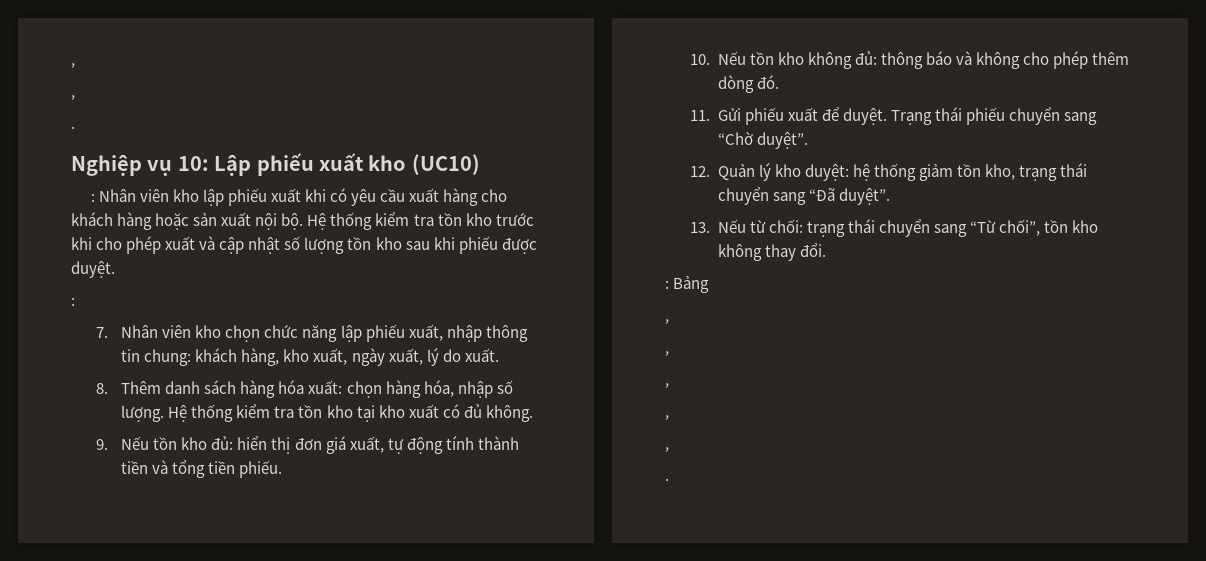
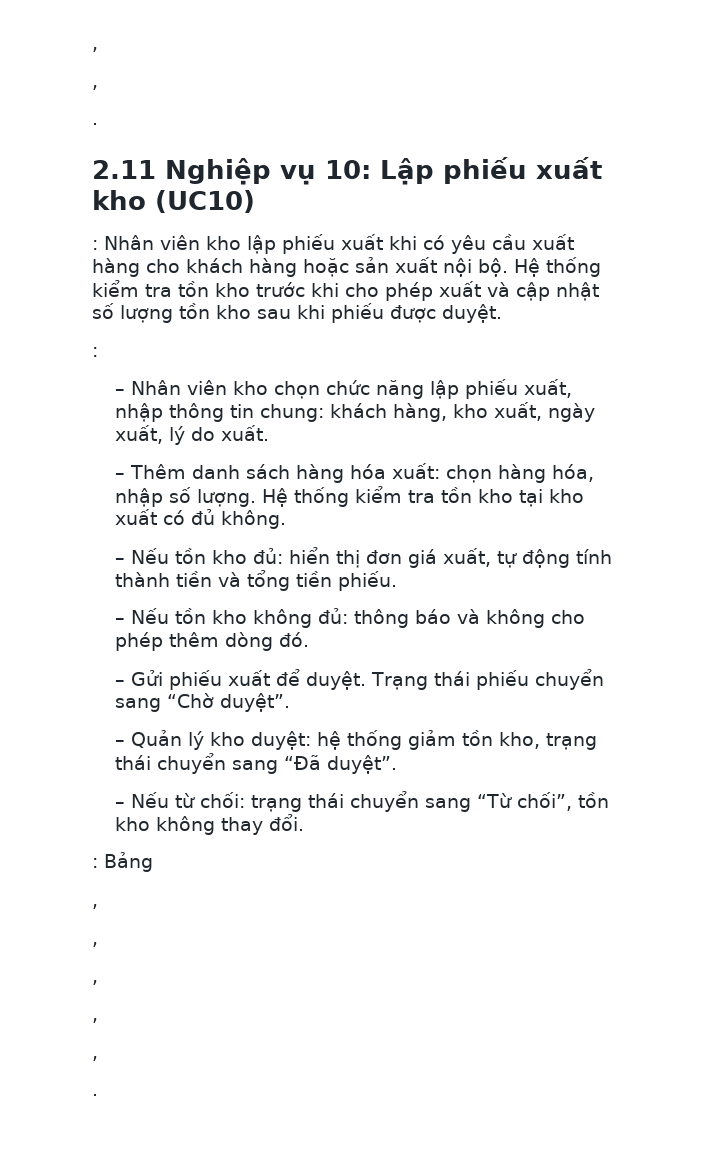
(75, 127) none -> [92,160,156,179] 2.11
[96,327,109,338] 7. -> [114,389,125,395] –
[96,383,109,394] 8. -> [114,473,125,479] –
[96,439,109,450] 9. -> [114,558,125,564] –
[690,54,711,65] 10. -> [114,618,125,624] –
[690,110,711,121] 11. -> [114,680,125,686] –
[690,166,711,177] 12. -> [114,740,125,746] –
[690,222,711,233] 13. -> [114,802,125,808] –

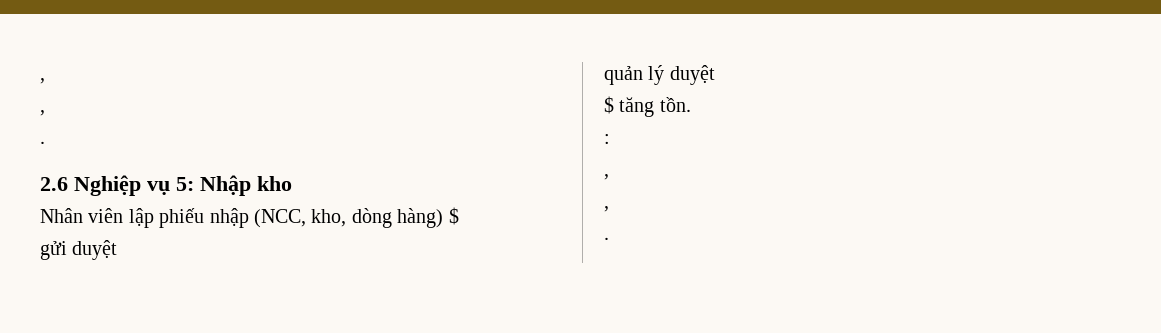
[92,160,156,179] 2.11 -> [40,177,68,191] 2.6
[325,157,602,185] [92,190,255,213] [92,234,574,254] [92,257,601,277] [92,280,599,301] [92,303,502,323] [92,347,98,357] [114,379,572,399] [114,402,595,422] [114,425,269,445] [114,463,594,483] [114,486,584,507] [114,509,286,529] [114,547,612,568] [114,570,397,591] [114,608,585,628] [114,632,309,651] [114,669,604,690] [114,693,290,712] [114,730,597,750] [114,753,397,774] [114,791,609,812] [114,814,304,835] [92,852,153,872] [92,904,98,909] [92,942,98,947] [92,980,98,985] 10: Lập phiếu xuất kho (UC10) // : Nhân viên kho lập phiếu xuất khi có yêu cầu xuất hàng cho khách hàng hoặc sản xuất nội bộ. Hệ thống kiểm tra tồn kho trước khi cho phép xuất và cập nhật số lượng tồn kho sau khi phiếu được duyệt. // : // – Nhân viên kho chọn chức năng lập phiếu xuất, nhập thông tin chung: khách hàng, kho xuất, ngày xuất, lý do xuất. // – Thêm danh sách hàng hóa xuất: chọn hàng hóa, nhập số lượng. Hệ thống kiểm tra tồn kho tại kho xuất có đủ không. // – Nếu tồn kho đủ: hiển thị đơn giá xuất, tự động tính thành tiền và tổng tiền phiếu. // – Nếu tồn kho không đủ: thông báo và không cho phép thêm dòng đó. // – Gửi phiếu xuất để duyệt. Trạng thái phiếu chuyển sang “Chờ duyệt”. // – Quản lý kho duyệt: hệ thống giảm tồn kho, trạng thái chuyển sang “Đã duyệt”. // – Nếu từ chối: trạng thái chuyển sang “Từ chối”, tồn kho không thay đổi. // : Bảng // , // , // , -> [176,175,292,196] [40,207,459,228] [40,240,118,260] [604,65,715,85] [604,96,691,117] [604,134,610,144] 5: Nhập kho // Nhân viên lập phiếu nhập (NCC, kho, dòng hàng) $ // gửi duyệt // quản lý duyệt // $ tăng tồn. // :

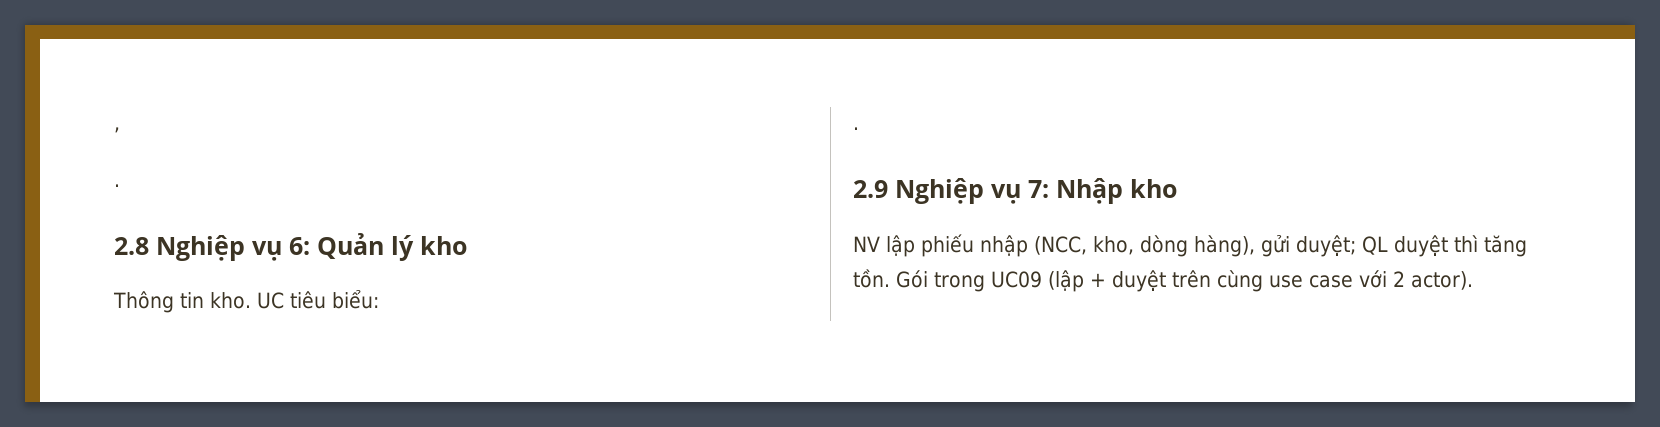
[40,78,45,84] [40,110,45,116] [40,141,45,144] [40,175,194,196] , // , // . // 2.6 Nghiệp vụ 5: -> [114,127,120,133] [114,184,120,187] [114,233,467,261] [113,289,379,313] [853,127,859,130] [853,178,1049,204] , // . // 2.8 Nghiệp vụ 6: Quản lý kho // Thông tin kho. UC tiêu biểu: // . // 2.9 Nghiệp vụ 7:
[40,208,124,223] Nhân viên -> [853,236,880,252] NV
[397,207,459,228] [40,240,118,260] [604,65,715,85] [604,96,691,117] [604,134,610,144] [604,174,609,180] [604,206,609,212] [604,237,609,240] hàng) $ // gửi duyệt // quản lý duyệt // $ tăng tồn. // : // , // , // . -> [1194,234,1527,257] [853,269,1473,292] hàng), gửi duyệt; QL duyệt thì tăng tồn. Gói trong UC09 (lập + duyệt trên cùng use case với 2 actor).

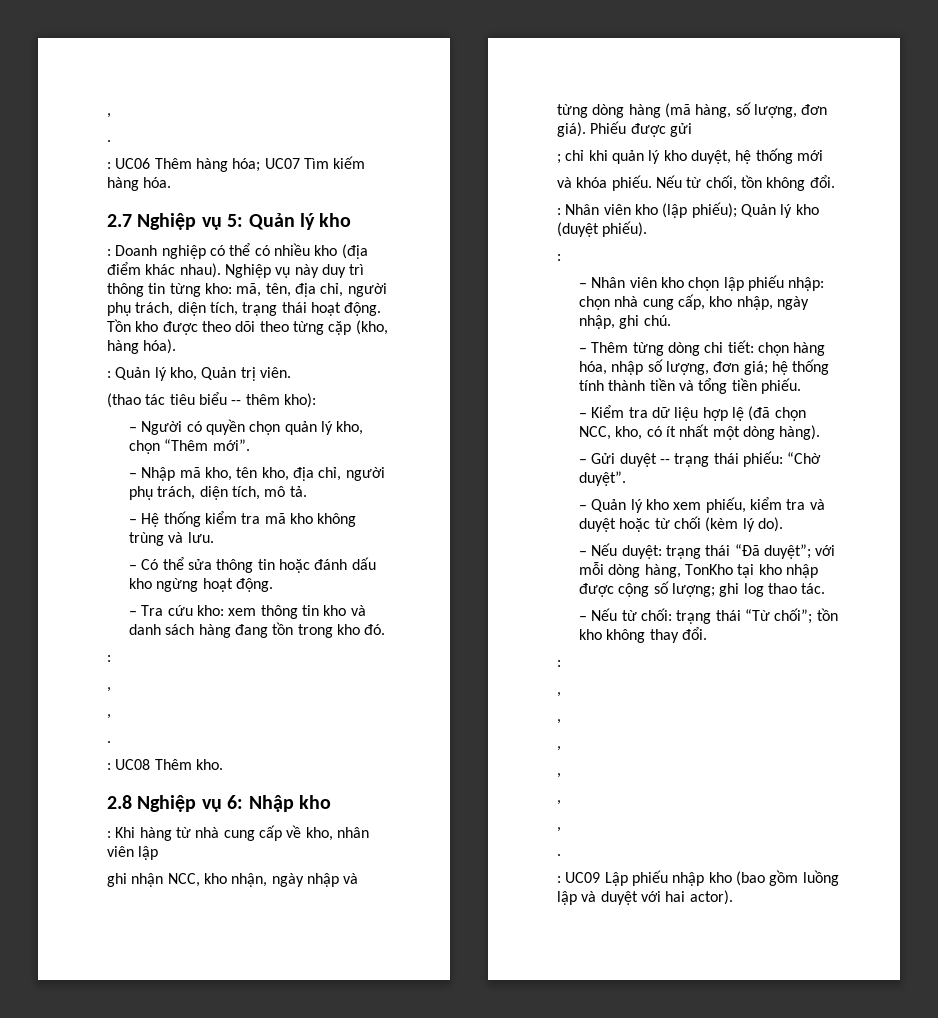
[114,127,120,133] [114,184,120,187] [114,233,467,261] [113,289,379,313] [853,127,859,130] [853,178,1177,204] [853,234,1527,257] [853,269,1405,292] , // . // 2.8 Nghiệp vụ 6: Quản lý kho // Thông tin kho. UC tiêu biểu: // . // 2.9 Nghiệp vụ 7: Nhập kho // NV lập phiếu nhập (NCC, kho, dòng hàng), gửi duyệt; QL duyệt thì tăng tồn. Gói trong UC09 (lập + duyệt trên cùng use case với 2 -> [107,113,111,118] [107,140,111,142] [107,156,366,172] [107,177,172,191] [107,213,352,230] [107,243,368,259] [107,262,365,278] [107,283,387,297] [107,302,382,316] [107,319,388,335] [107,339,177,354] [107,367,291,381] [107,392,316,408] [129,419,364,435] [129,439,250,454] [129,467,385,481] [129,486,307,500] [129,511,357,527] [129,532,214,546] [129,557,376,573] [129,578,274,592] [129,605,366,619] [129,622,386,638] [107,655,111,662] [107,687,111,692] [107,714,111,719] [107,741,111,743] [107,759,223,770] [107,795,331,812] [107,825,369,841] [107,846,159,860] [107,873,359,887] [557,102,828,118] [557,121,692,137] [557,148,823,164] [557,175,835,191] [557,202,819,218] [557,221,648,237] [557,254,561,261] [579,275,825,291] [579,294,810,310] [579,315,671,329] [579,340,826,356] [579,359,830,375] [579,378,802,394] [579,405,806,421] [579,424,821,440] [579,451,822,467] [579,471,627,486] [579,497,825,513] [579,516,784,532] [579,543,836,559] [579,562,819,578] [579,581,826,597] [579,608,838,624] [579,627,708,643] [557,660,561,667] [557,692,561,697] [557,719,561,724] [557,746,561,751] [557,773,561,778] [557,800,561,805] [557,827,561,832] [557,854,561,856] [557,870,839,886] [557,891,686,905] , // . // : UC06 Thêm hàng hóa; UC07 Tìm kiếm hàng hóa. // 2.7 Nghiệp vụ 5: Quản lý kho // : Doanh nghiệp có thể có nhiều kho (địa điểm khác nhau). Nghiệp vụ này duy trì thông tin từng kho: mã, tên, địa chỉ, người phụ trách, diện tích, trạng thái hoạt động. Tồn kho được theo dõi theo từng cặp (kho, hàng hóa). // : Quản lý kho, Quản trị viên. // (thao tác tiêu biểu -- thêm kho): // – Người có quyền chọn quản lý kho, chọn “Thêm mới”. // – Nhập mã kho, tên kho, địa chỉ, người phụ trách, diện tích, mô tả. // – Hệ thống kiểm tra mã kho không trùng và lưu. // – Có thể sửa thông tin hoặc đánh dấu kho ngừng hoạt động. // – Tra cứu kho: xem thông tin kho và danh sách hàng đang tồn trong kho đó. // : // , // , // . // : UC08 Thêm kho. // 2.8 Nghiệp vụ 6: Nhập kho // : Khi hàng từ nhà cung cấp về kho, nhân viên lập // ghi nhận NCC, kho nhận, ngày nhập và từng dòng hàng (mã hàng, số lượng, đơn giá). Phiếu được gửi // ; chỉ khi quản lý kho duyệt, hệ thống mới // và khóa phiếu. Nếu từ chối, tồn không đổi. // : Nhân viên kho (lập phiếu); Quản lý kho (duyệt phiếu). // : // – Nhân viên kho chọn lập phiếu nhập: chọn nhà cung cấp, kho nhập, ngày nhập, ghi chú. // – Thêm từng dòng chi tiết: chọn hàng hóa, nhập số lượng, đơn giá; hệ thống tính thành tiền và tổng tiền phiếu. // – Kiểm tra dữ liệu hợp lệ (đã chọn NCC, kho, có ít nhất một dòng hàng). // – Gửi duyệt -- trạng thái phiếu: “Chờ duyệt”. // – Quản lý kho xem phiếu, kiểm tra và duyệt hoặc từ chối (kèm lý do). // – Nếu duyệt: trạng thái “Đã duyệt”; với mỗi dòng hàng, TonKho tại kho nhập được cộng số lượng; ghi log thao tác. // – Nếu từ chối: trạng thái “Từ chối”; tồn kho không thay đổi. // : // , // , // , // , // , // , // . // : UC09 Lập phiếu nhập kho (bao gồm luồng lập và duyệt với hai

